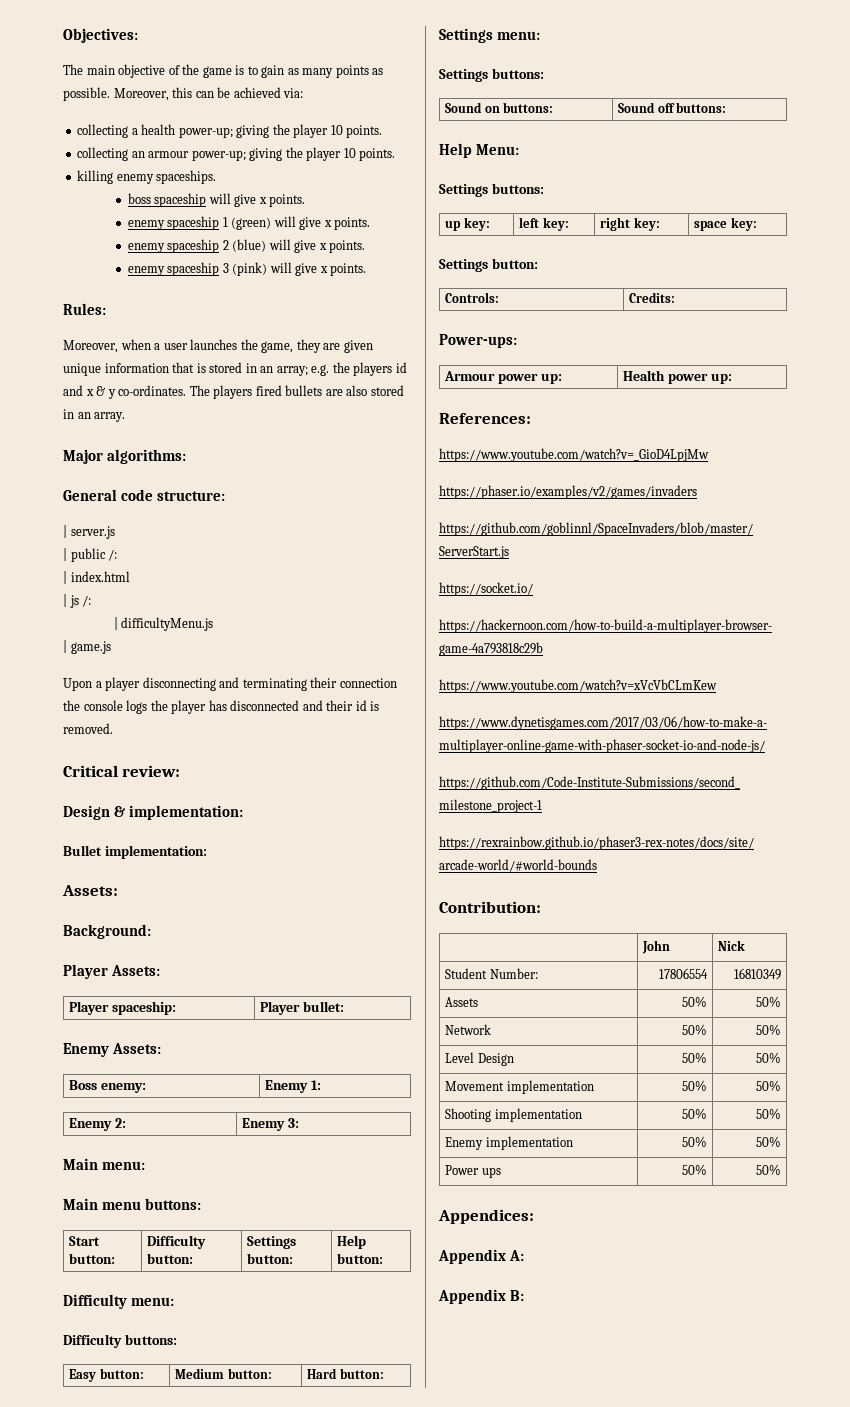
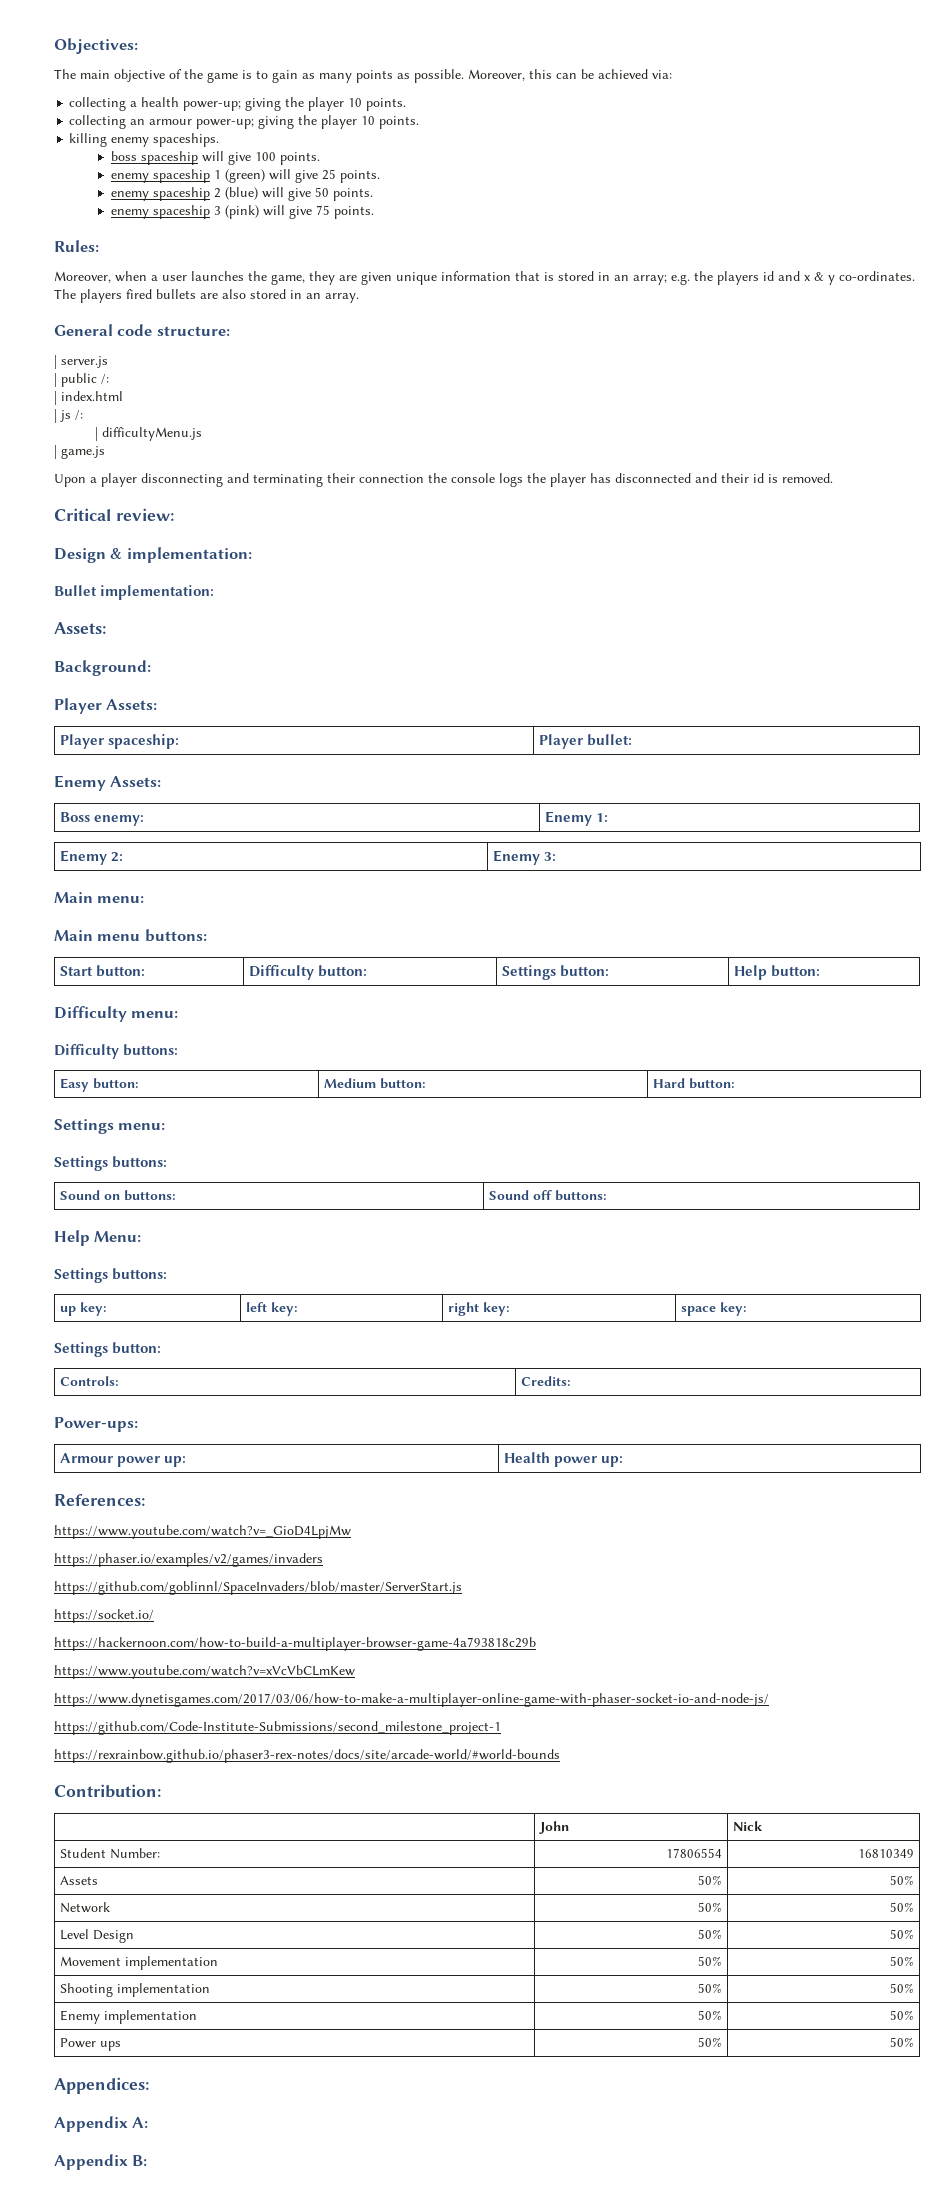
[258,197,267,204] x -> [254,152,276,161] 100
[323,220,332,227] x -> [321,169,336,180] 25
[318,243,327,250] x -> [314,187,329,197] 50
[319,266,328,273] x -> [315,205,330,215] 75
[63,449,187,464] // Major algorithms: -> (359, 298) none

